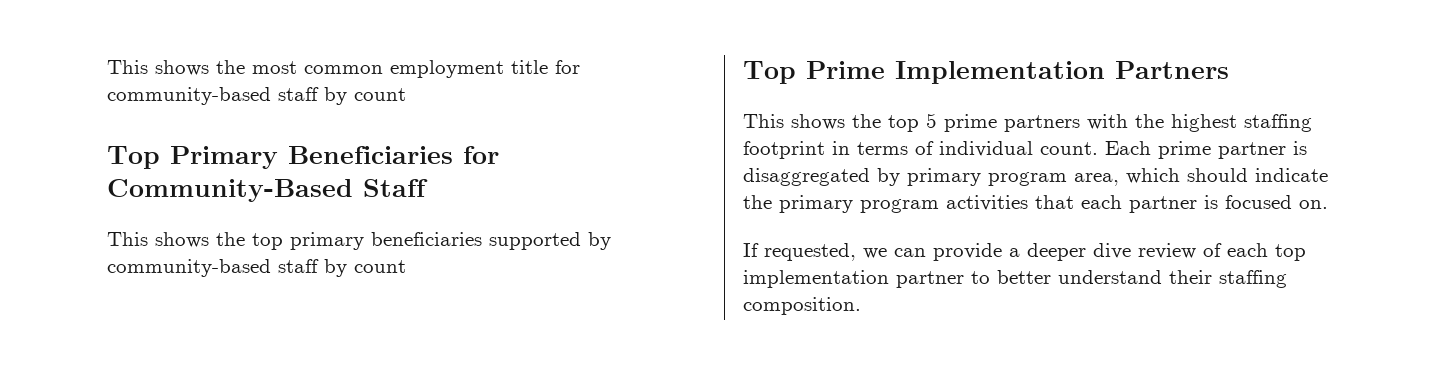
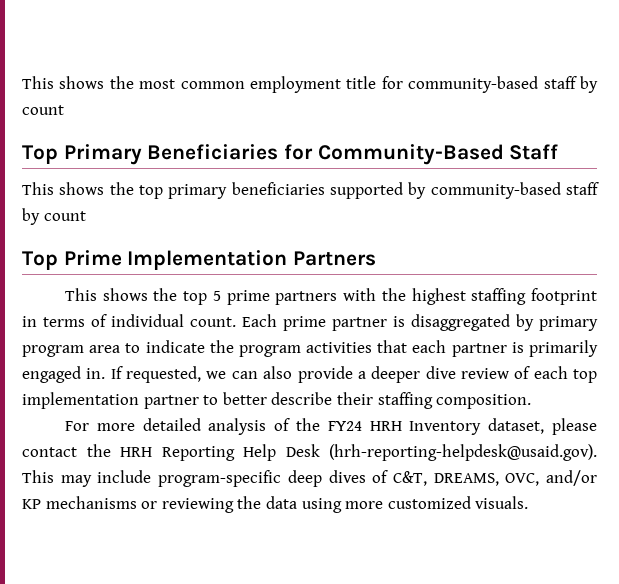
[1074,168,1248,186] area, which should -> [89,343,141,353] area to
[779,195,853,213] primary -> (234, 346) none
[1225,195,1328,209] focused on. // -> [529,340,598,357] [22,366,106,383] primarily engaged in.
(926, 252) none -> [263,366,293,379] also
[1058,270,1162,284] understand -> [271,392,333,405] describe
(861, 306) none -> [64,418,597,435] [22,444,597,461] [22,470,597,487] [22,496,529,513] // For more detailed analysis of the FY24 HRH Inventory dataset, please contact the HRH Reporting Help Desk (hrh-reporting-helpdesk@usaid.gov). This may include program-specific deep dives of C&T, DREAMS, OVC, and/or KP mechanisms or reviewing the data using more customized visuals.

